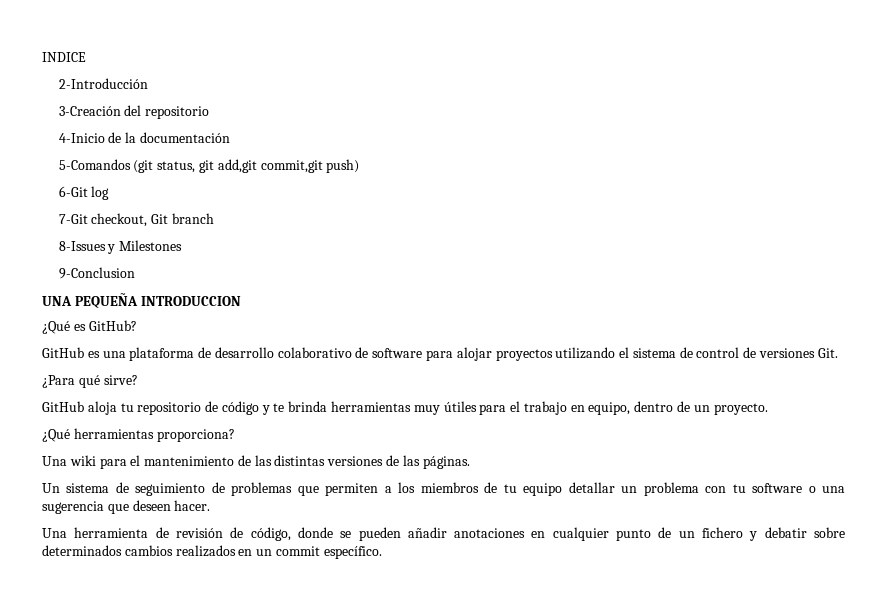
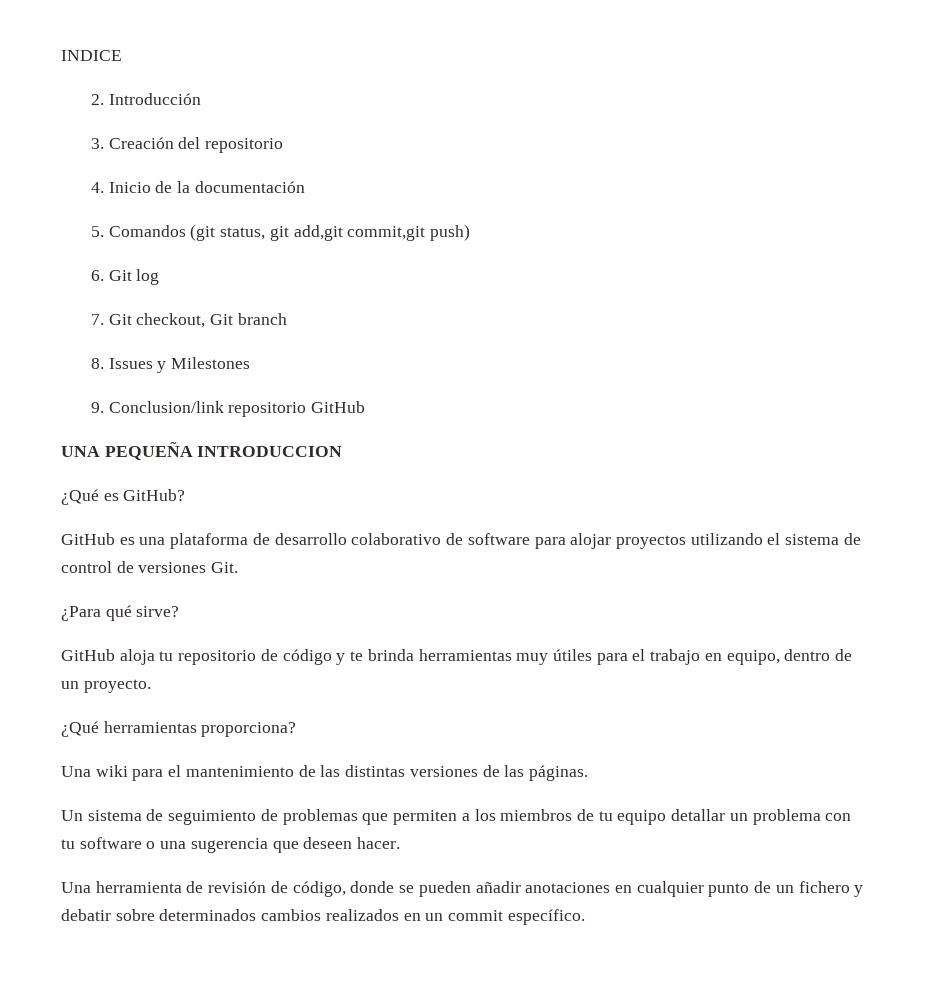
[58,78,148,89] [58,106,121,116] 2-Introducción // 3-Creación -> [91,93,201,105] [91,137,174,149] 2. Introducción // 3. Creación
[58,133,105,143] 4-Inicio -> [91,182,151,193] 4. Inicio
[58,159,131,170] 5-Comandos -> [91,225,186,237] 5. Comandos
[58,186,88,197] 6-Git -> [91,270,132,281] 6. Git
[58,214,88,224] 7-Git -> [91,314,132,325] 7. Git
[58,241,106,251] 8-Issues -> [91,358,153,369] 8. Issues
[58,267,135,279] 9-Conclusion -> [91,401,366,417] 9. Conclusion/link repositorio GitHub

